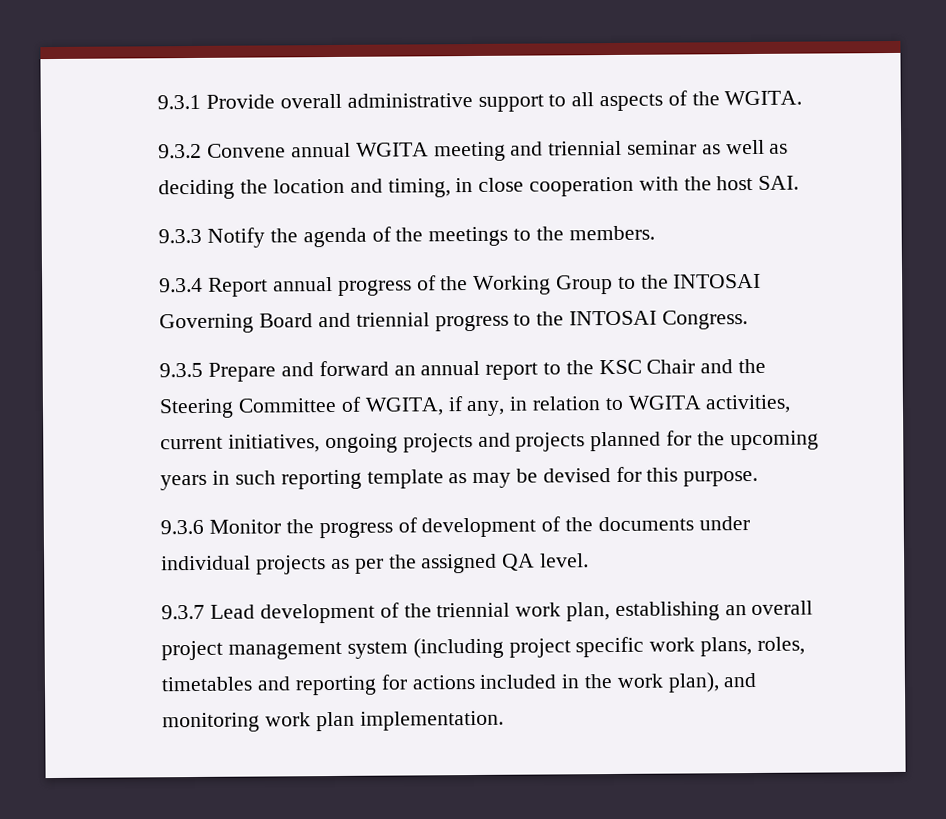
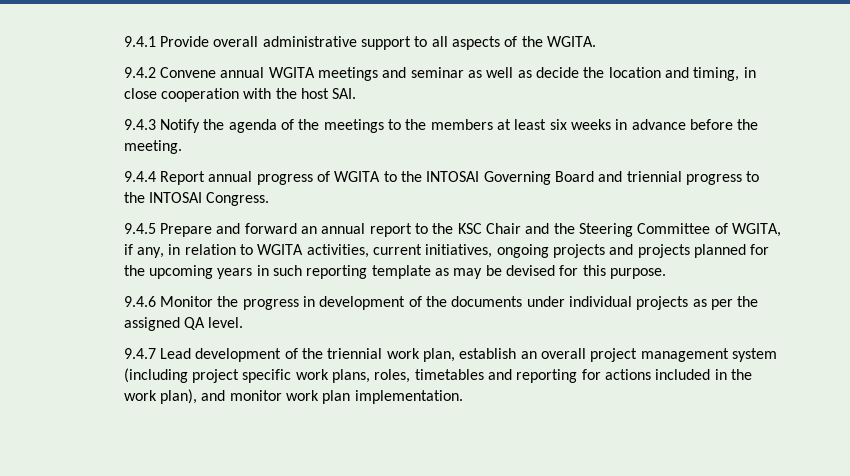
[157,94,202,110] 9.3.1 -> [123,36,156,47] 9.4.1
[158,143,203,159] 9.3.2 -> [123,67,156,78] 9.4.2
[433,140,623,162] meeting and triennial -> [317,67,407,81] meetings and
[158,179,236,200] deciding -> [535,67,579,78] decide
[158,228,203,244] 9.3.3 -> [123,119,156,130] 9.4.3
[568,225,655,241] [159,277,204,293] members. // 9.3.4 -> [430,119,759,130] [123,140,182,154] [123,171,156,182] members at least six weeks in advance before the meeting. // 9.4.4
[440,275,613,295] the Working Group -> [334,171,381,182] WGITA
[159,362,204,378] 9.3.5 -> [123,223,156,234] 9.4.5
[160,519,205,535] 9.3.6 -> [123,296,156,307] 9.4.6
[397,517,418,533] of -> [302,296,315,307] in
[161,604,206,620] 9.3.7 -> [123,348,156,359] 9.4.7
[614,601,720,621] establishing -> [459,348,517,359] establish
[162,712,261,733] monitoring -> [229,390,282,401] monitor

